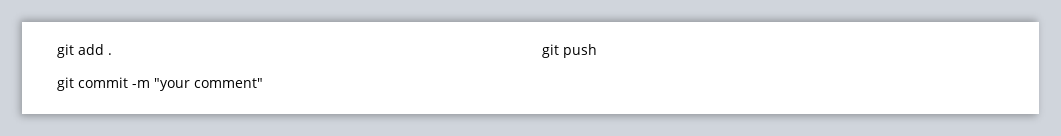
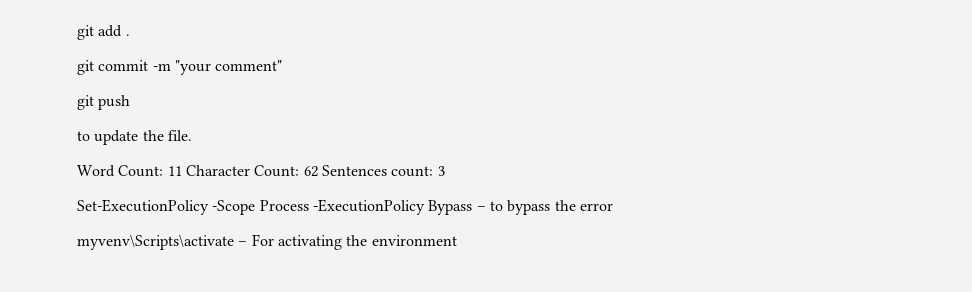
(597, 51) none -> [77,130,192,145] [77,165,445,177] [77,199,613,215] [77,234,457,250] // to update the file. // Word Count: 11 Character Count: 62 Sentences count: 3 // Set-ExecutionPolicy -Scope Process -ExecutionPolicy Bypass – to bypass the error // myvenv\Scripts\activate – For activating the environment

